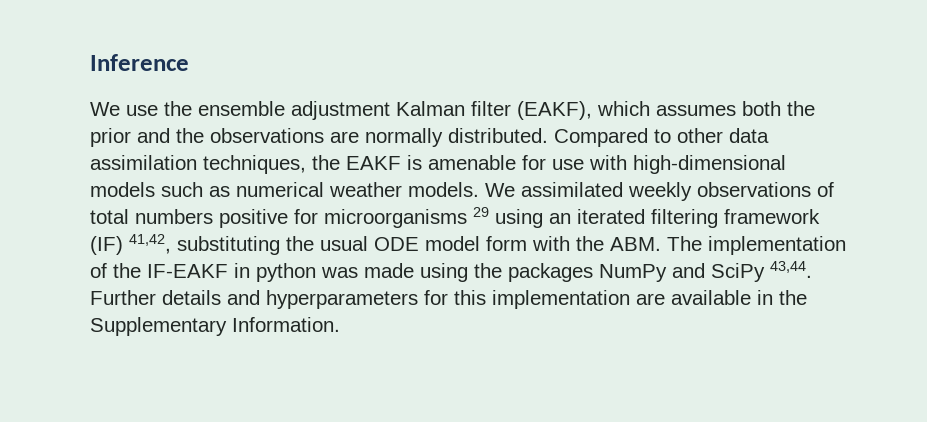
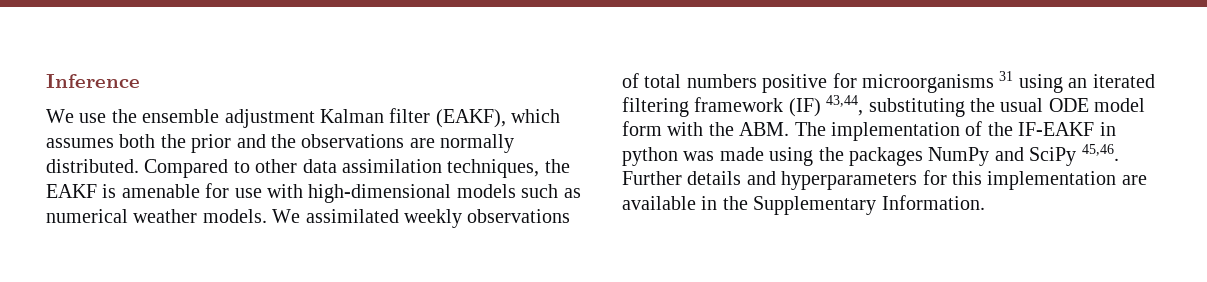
[473,207,489,217] 29 -> [999,71,1014,81] 31
[129,234,171,254] 41,42, -> [826,95,864,116] 43,44,
[770,261,812,278] 43,44. -> [1081,144,1119,161] 45,46.

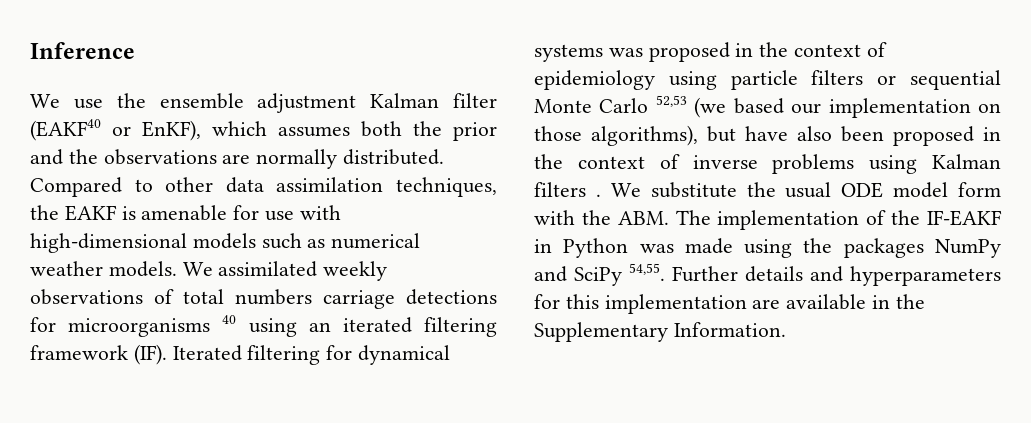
[435,109,506,128] (EAKF), -> [30,119,201,141] (EAKF40 or EnKF),
[762,74,828,93] positive -> [323,289,497,309] carriage detections
[999,71,1014,81] 31 -> [222,315,237,324] 40
[788,95,965,117] (IF) 43,44, substituting -> [133,344,451,365] [534,42,887,62] [534,70,1001,90] [534,95,1001,118] [534,125,1001,146] [534,154,1001,174] [534,182,737,198] (IF). Iterated filtering for dynamical systems was proposed in the context of epidemiology using particle filters or sequential Monte Carlo 52,53 (we based our implementation on those algorithms), but have also been proposed in the context of inverse problems using Kalman filters . We substitute
[622,147,678,166] python -> [563,238,629,258] Python
[1081,144,1119,161] 45,46. -> [629,263,665,281] 54,55.

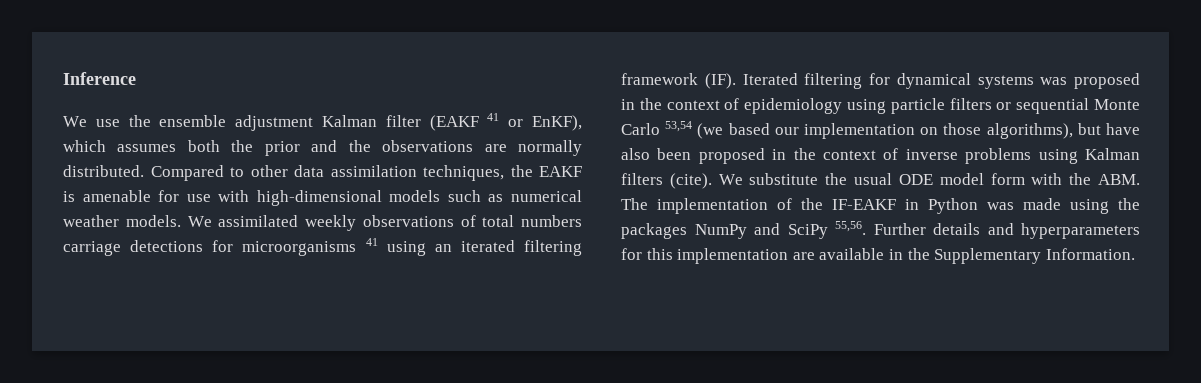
[30,119,101,141] (EAKF40 -> [429,113,500,131] (EAKF 41
[222,315,237,324] 40 -> [365,238,378,246] 41
[655,95,687,107] 52,53 -> [665,121,693,132] 53,54
[595,194,601,197] . -> [669,173,712,189] (cite).
[629,263,665,281] 54,55. -> [835,221,866,235] 55,56.

